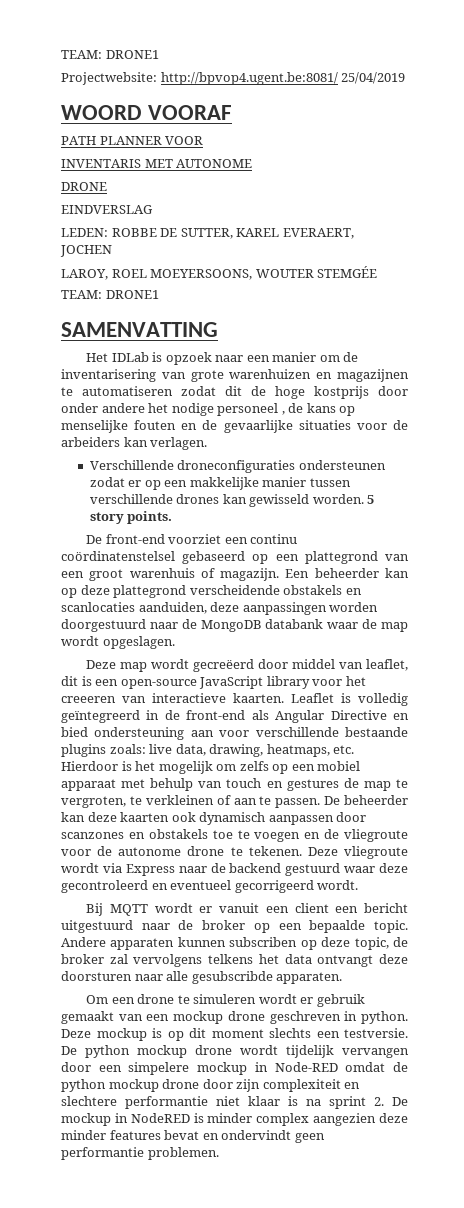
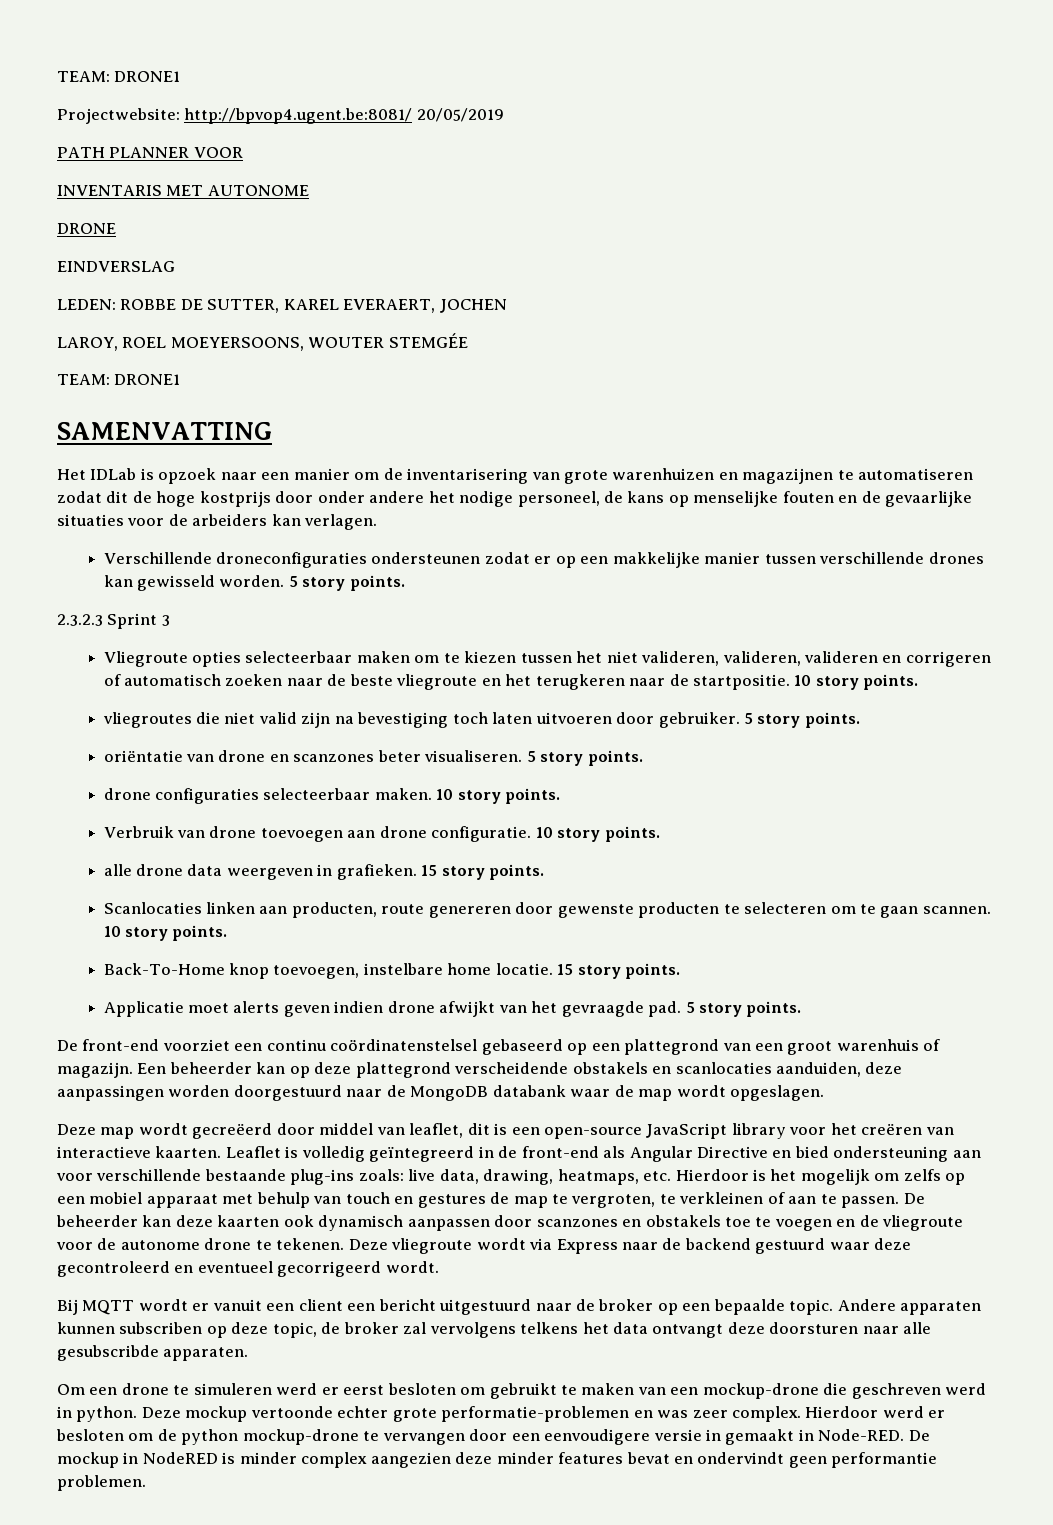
[341,72,406,84] [61,105,233,120] 25/04/2019 // WOORD VOORAF -> [416,108,504,122] 20/05/2019
[217,403,285,416] personeel , -> [517,491,600,507] personeel,
(173, 517) none -> [57,613,170,629] [103,651,991,667] [103,674,919,690] [102,712,860,728] [103,750,643,766] [103,788,561,804] [103,826,660,842] [103,864,545,880] [103,902,991,918] [103,925,228,941] [103,963,681,979] [103,1001,802,1017] // 2.3.2.3 Sprint 3 // Vliegroute opties selecteerbaar maken om te kiezen tussen het niet valideren, valideren, valideren en corrigeren of automatisch zoeken naar de beste vliegroute en het terugkeren naar de startpositie. 10 story points. // vliegroutes die niet valid zijn na bevestiging toch laten uitvoeren door gebruiker. 5 story points. // oriëntatie van drone en scanzones beter visualiseren. 5 story points. // drone configuraties selecteerbaar maken. 10 story points. // Verbruik van drone toevoegen aan drone configuratie. 10 story points. // alle drone data weergeven in grafieken. 15 story points. // Scanlocaties linken aan producten, route genereren door gewenste producten te selecteren om te gaan scannen. 10 story points. // Back-To-Home knop toevoegen, instelbare home locatie. 15 story points. // Applicatie moet alerts geven indien drone afwijkt van het gevraagde pad. 5 story points.
[61,696,116,703] creeeren -> [861,1124,923,1135] creëren
[61,744,106,757] plugins -> [290,1169,355,1185] plug-ins
[258,994,365,1007] [61,1011,409,1024] [61,1028,408,1041] [61,1045,409,1058] [61,1062,409,1075] [61,1079,361,1092] [61,1096,384,1109] wordt er gebruik gemaakt van een mockup drone geschreven in python. Deze mockup is op dit moment slechts een testversie. De python mockup drone wordt tijdelijk vervangen door een simpelere mockup in Node-RED omdat de python mockup drone door zijn complexiteit en slechtere performantie niet klaar is na sprint 2. -> [276,1383,987,1399] [57,1406,946,1422] [56,1429,905,1445] werd er eerst besloten om gebruikt te maken van een mockup-drone die geschreven werd in python. Deze mockup vertoonde echter grote performatie-problemen en was zeer complex. Hierdoor werd er besloten om de python mockup-drone te vervangen door een eenvoudigere versie in gemaakt in Node-RED.

